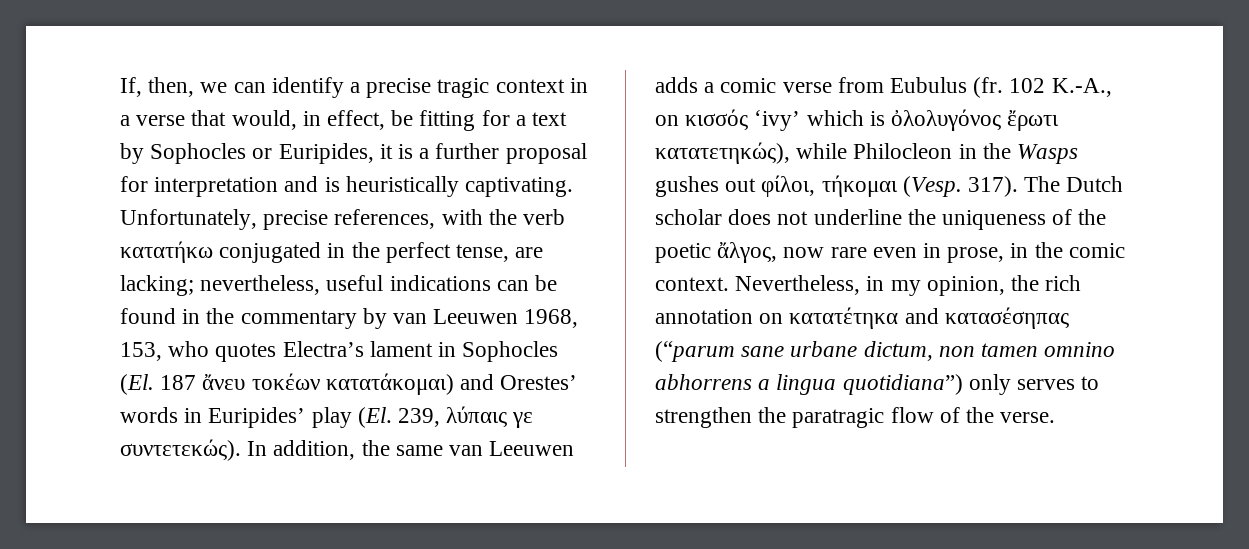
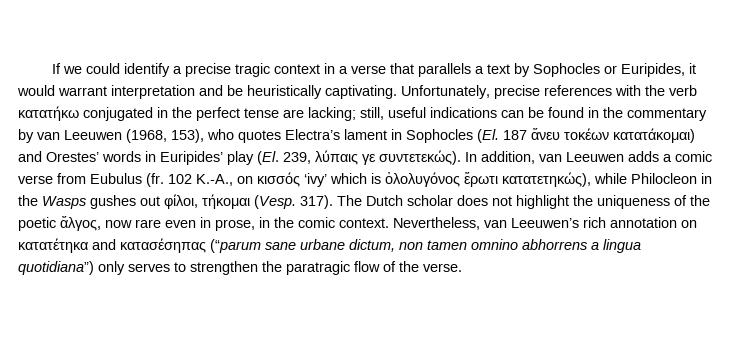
[120,77,266,97] If, then, we can -> [52,63,121,74] If we could
[231,110,510,131] would, in effect, be fitting for -> [418,63,472,77] parallels
[398,143,587,164] [120,176,148,192] is a further proposal for -> [17,85,107,96] would warrant
[324,177,340,192] is -> [227,85,243,96] be
[334,209,436,229] references, -> [544,85,612,96] references
[456,244,510,262] tense, -> [244,108,279,118] tense
[200,275,321,295] nevertheless, -> [360,107,384,120] still,
[524,309,579,328] [120,342,162,361] 1968, 153, -> [126,129,204,143] (1968, 153),
[361,440,443,456] the same -> (535, 157) none
[813,209,902,225] underline -> [516,195,569,209] highlight
[866,275,1040,296] in my opinion, the -> [484,218,579,228] van Leeuwen’s

